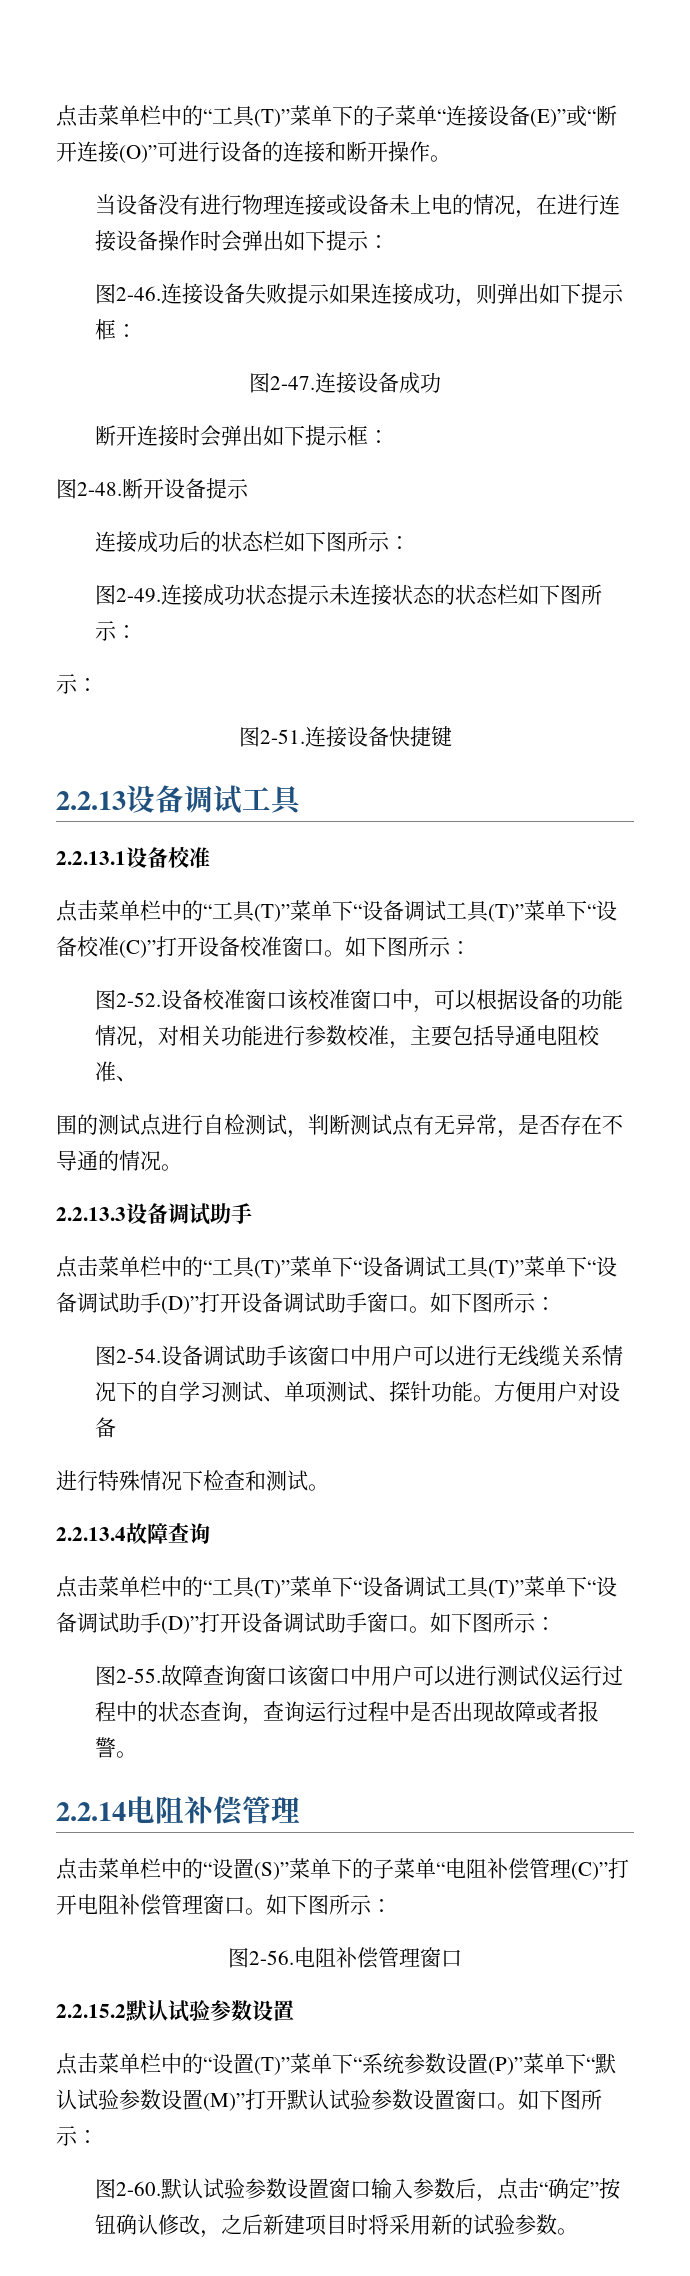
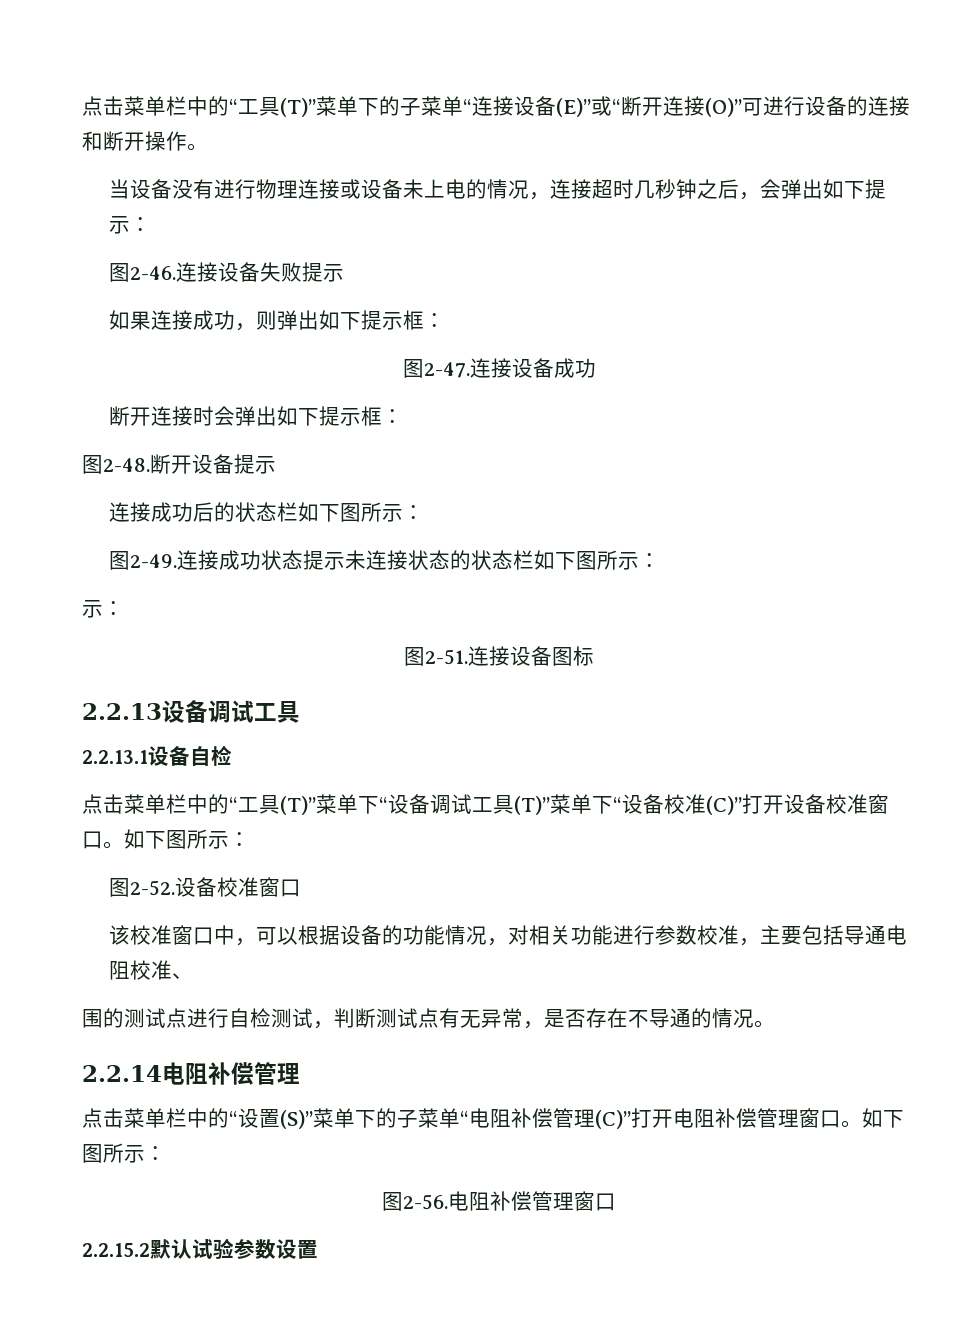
[536,194,621,215] [95,230,222,252] 在进行连接设备操作时 -> [549,179,760,200] 连接超时几秒钟之后，
(331, 294) none -> (344, 273) //
[388,726,452,747] 快捷键 -> [552,646,594,666] 图标
[168,847,210,868] 校准 -> [190,745,232,766] 自检
(288, 1000) none -> (301, 888) //
[56,1203,252,1225] [56,1256,617,1278] [56,1292,556,1314] [95,1345,624,1367] [95,1381,621,1403] [95,1417,117,1438] [56,1470,329,1491] [56,1523,210,1544] [56,1576,617,1598] [56,1612,556,1634] [95,1665,624,1687] [95,1701,600,1725] [95,1737,138,1758] // 2.2.13.3设备调试助手 // 点击菜单栏中的“工具(T)”菜单下“设备调试工具(T)”菜单下“设备调试助手(D)”打开设备调试助手窗口。如下图所示： // 图2-54.设备调试助手该窗口中用户可以进行无线缆关系情况下的自学习测试、单项测试、探针功能。方便用户对设备 // 进行特殊情况下检查和测试。 // 2.2.13.4故障查询 // 点击菜单栏中的“工具(T)”菜单下“设备调试工具(T)”菜单下“设备调试助手(D)”打开设备调试助手窗口。如下图所示： // 图2-55.故障查询窗口该窗口中用户可以进行测试仪运行过程中的状态查询，查询运行过程中是否出现故障或者报警。 -> (775, 1024) none
[56,2053,616,2075] [56,2089,602,2111] [56,2126,98,2146] [95,2178,621,2202] [95,2214,579,2238] // 点击菜单栏中的“设置(T)”菜单下“系统参数设置(P)”菜单下“默认试验参数设置(M)”打开默认试验参数设置窗口。如下图所示： // 图2-60.默认试验参数设置窗口输入参数后，点击“确定”按钮确认修改，之后新建项目时将采用新的试验参数。 -> (318, 1249) none

